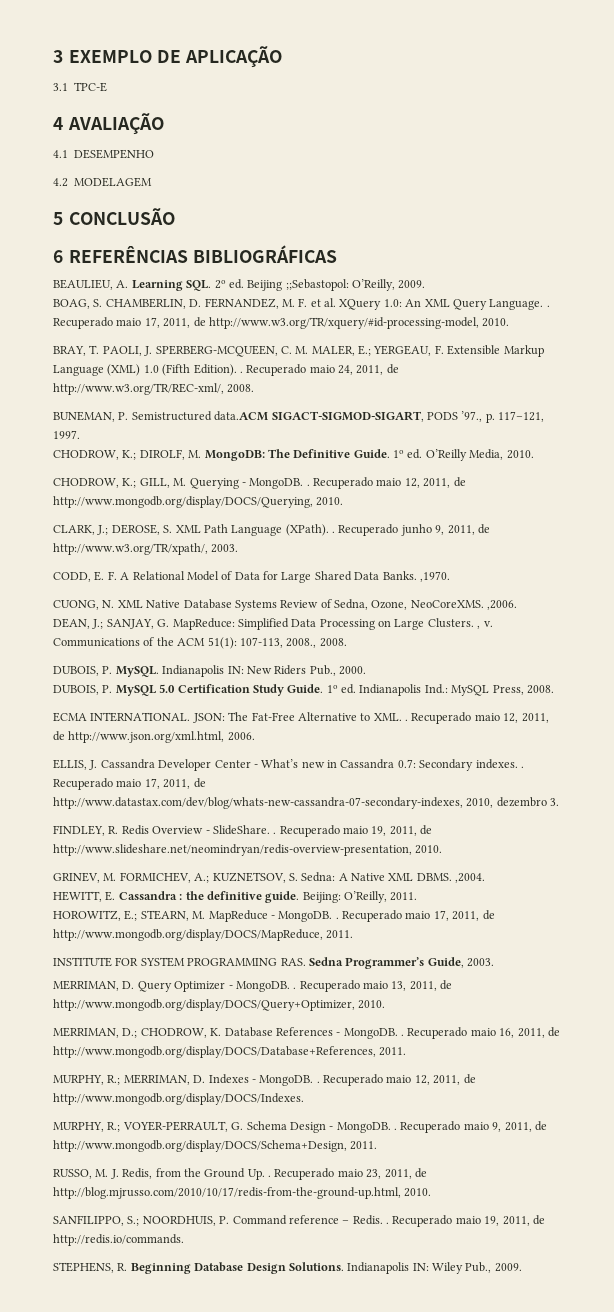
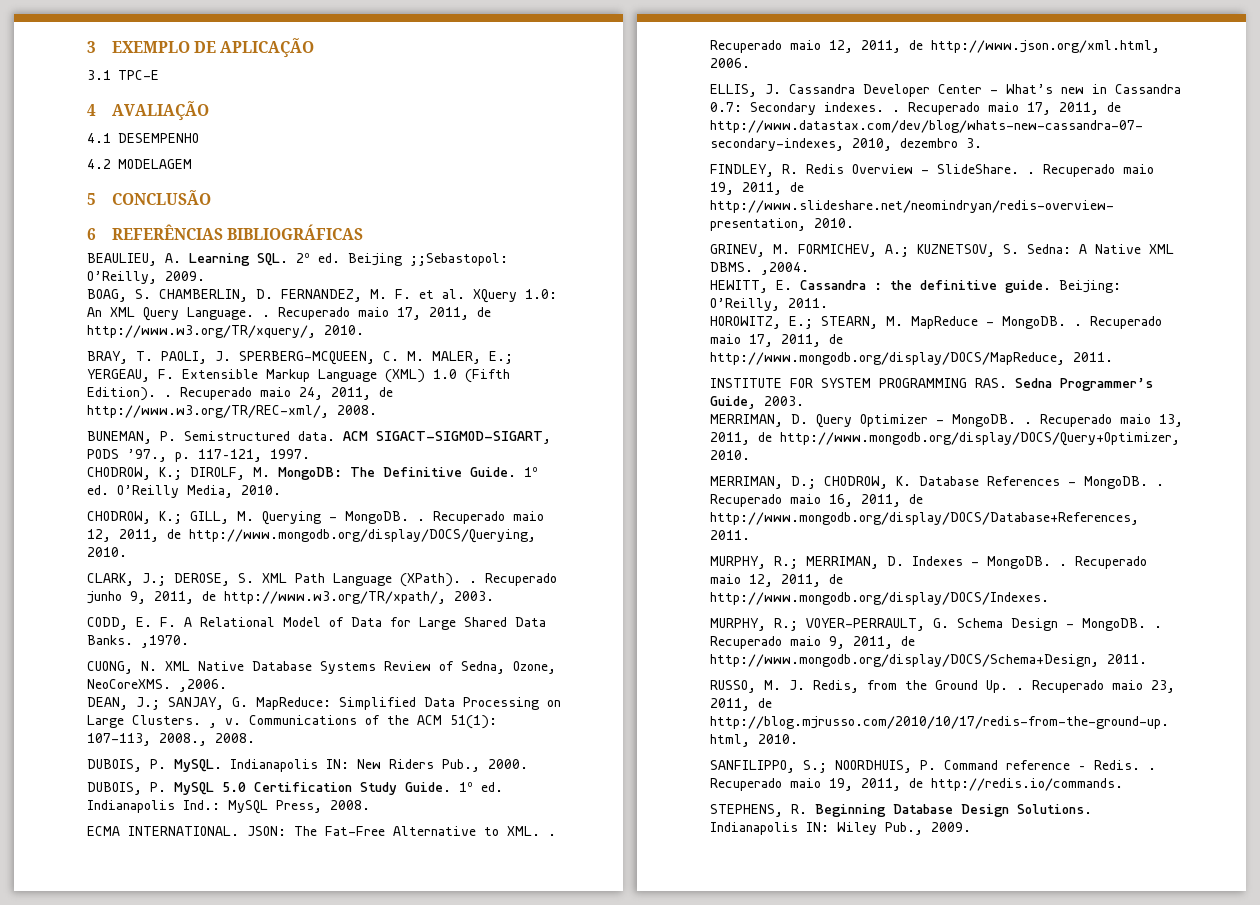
[208,317,479,329] http://www.w3.org/TR/xquery/#id-processing-model, -> [87,325,316,338] http://www.w3.org/TR/xquery/,
[214,411,269,421] data.ACM -> [298,431,368,441] data. ACM

